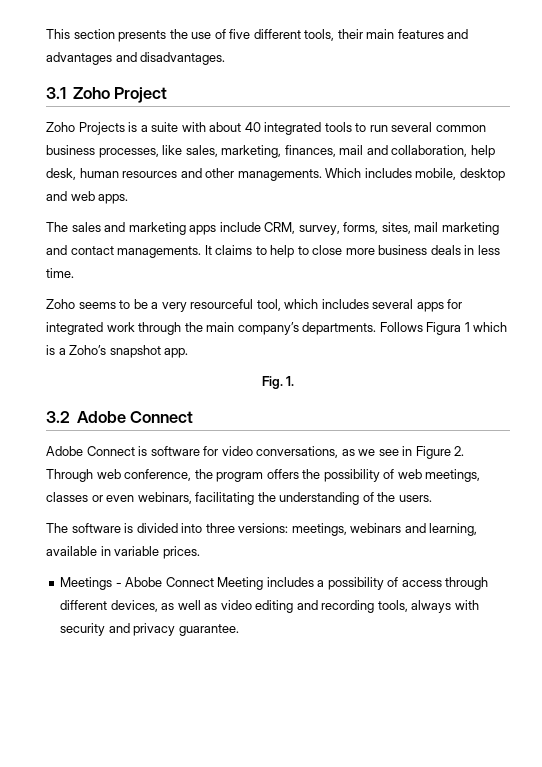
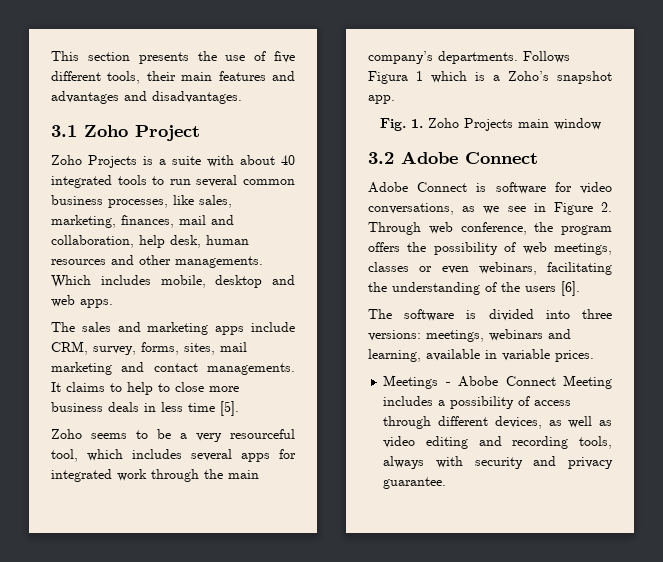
[46,268,74,278] time. -> [188,401,239,416] time [5].
(295, 381) none -> [427,118,601,131] Zoho Projects main window
[398,495,432,502] users. -> [525,281,580,296] users [6].

